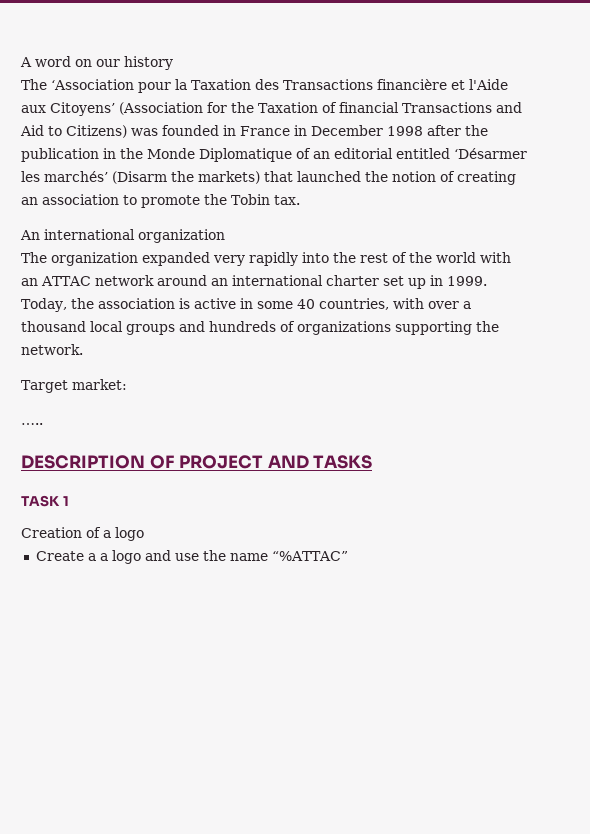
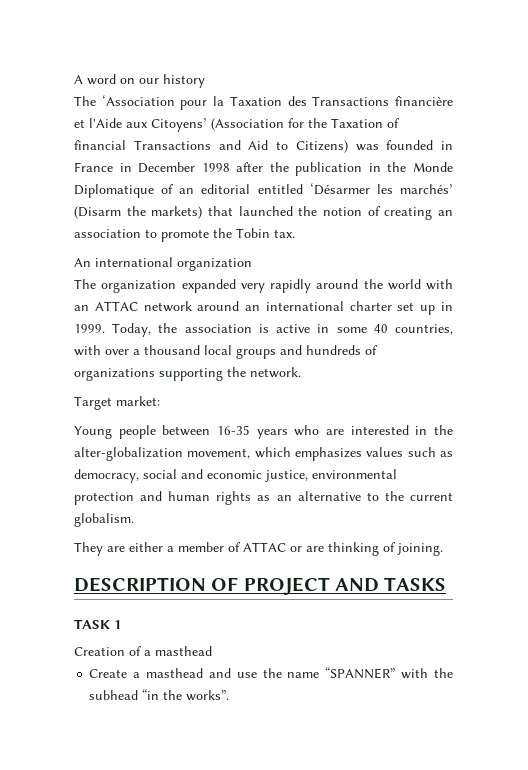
[302,252,407,263] into the rest of -> [316,279,359,289] around
[21,423,43,425] ….. -> [74,425,453,439] [74,447,453,461] [74,469,397,483] [74,491,453,505] [74,513,134,527] [74,542,443,556] Young people between 16-35 years who are interested in the alter-globalization movement, which emphasizes values such as democracy, social and economic justice, environmental protection and human rights as an alternative to the current globalism. // They are either a member of ATTAC or are thinking of joining.
[115,527,144,541] logo -> [155,646,212,656] masthead
[99,550,141,564] a logo -> [146,668,204,678] masthead
[271,551,348,561] “%ATTAC” -> [325,667,453,679] [89,689,230,701] “SPANNER” with the subhead “in the works”.

